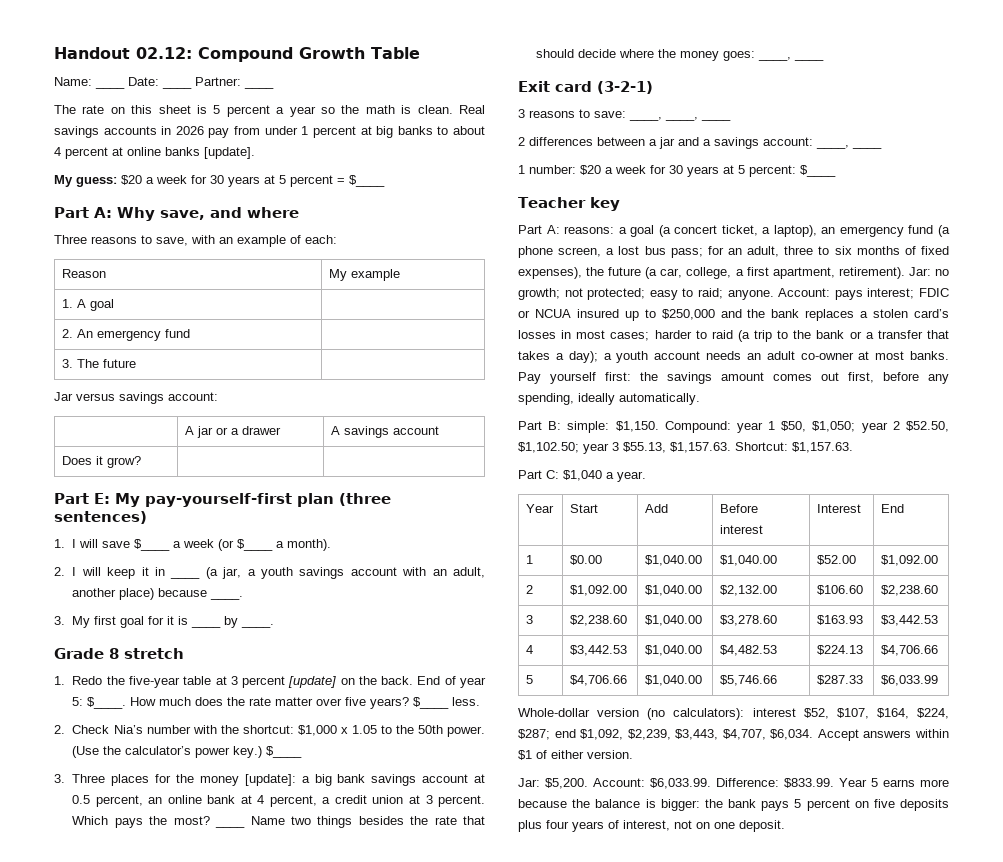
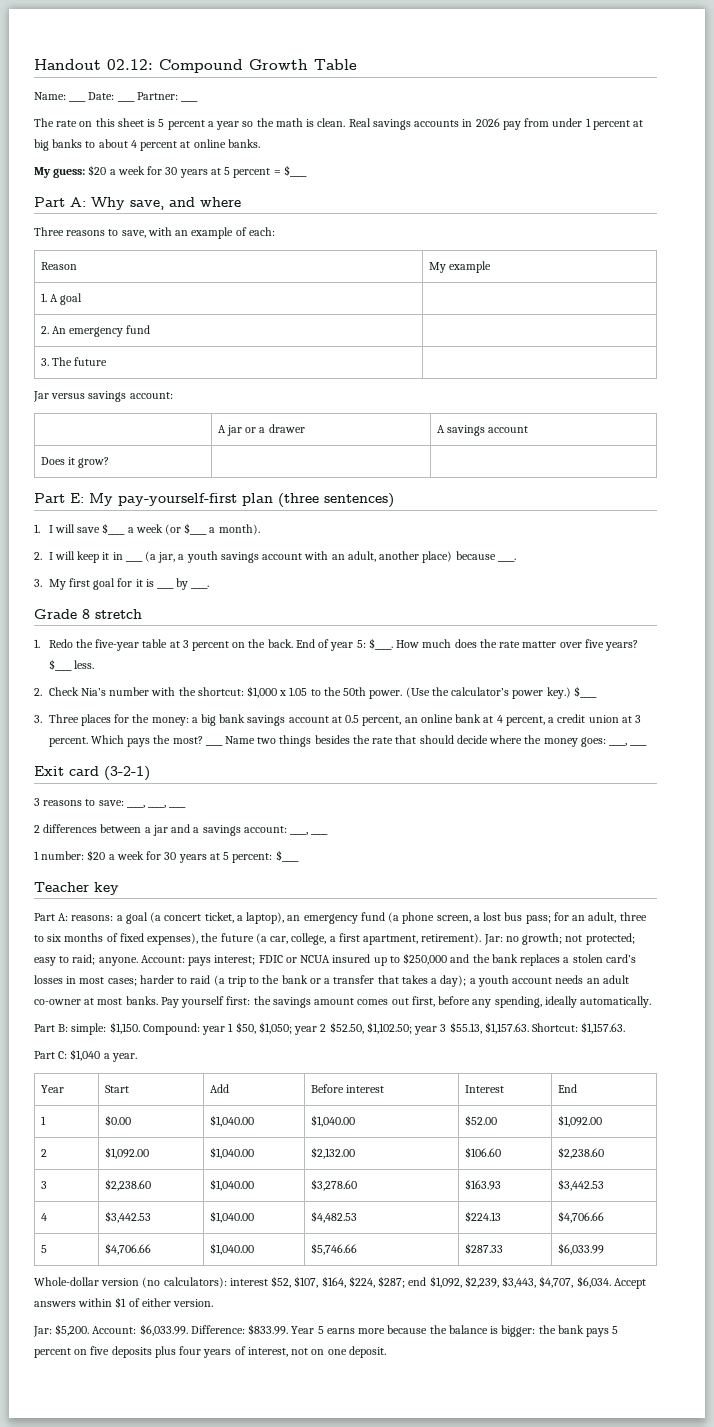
[165,147,255,159] banks [update]. -> [227,139,260,148] banks.
[288,676,337,688] [update] -> (229, 646) none
[199,774,296,786] money [update]: -> [151,717,189,726] money:

